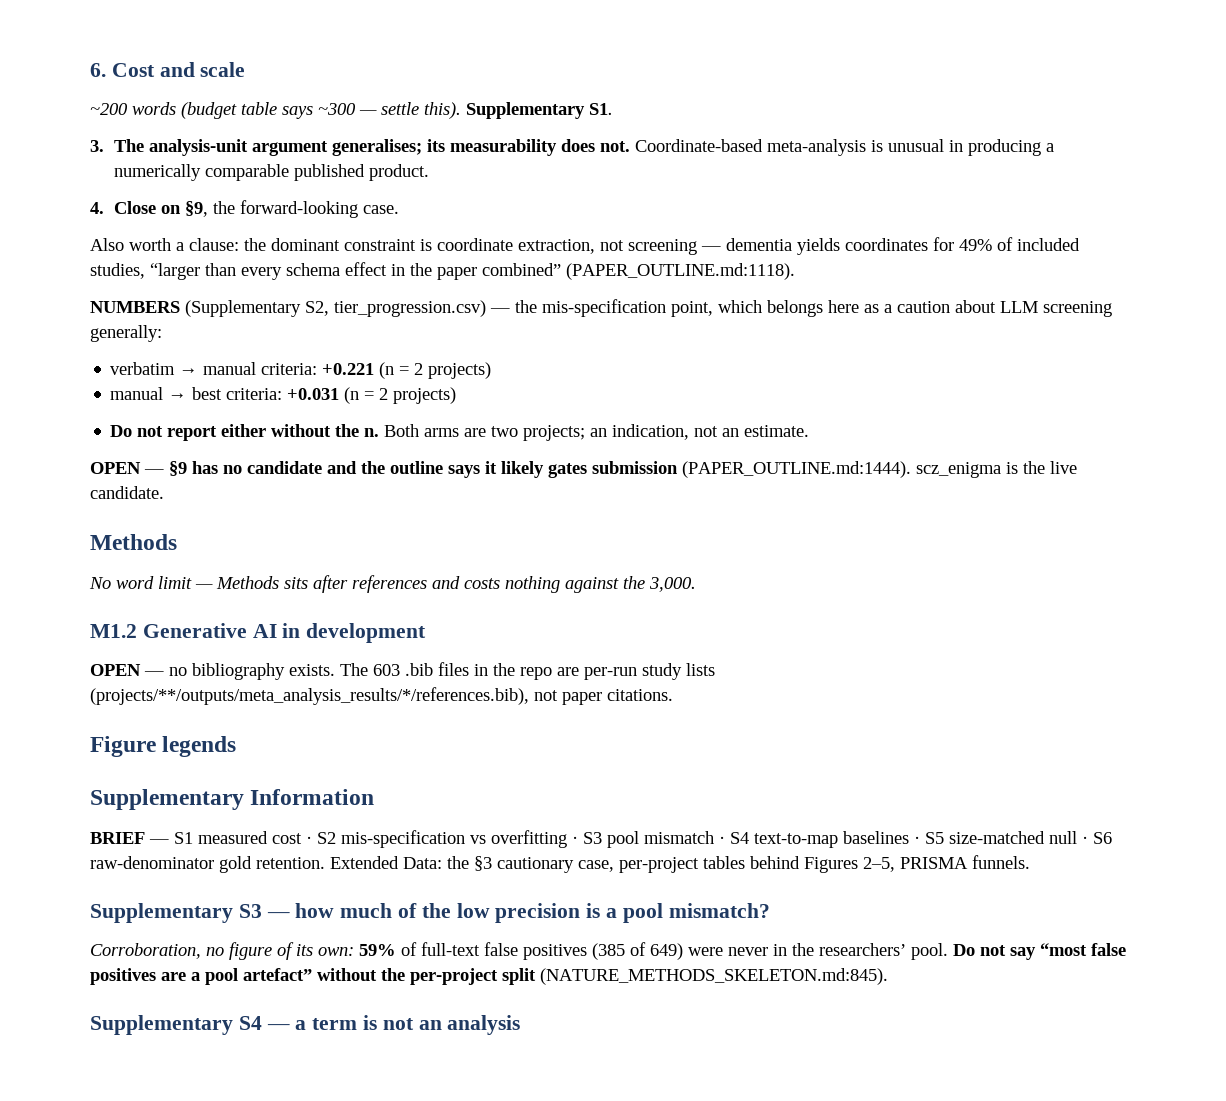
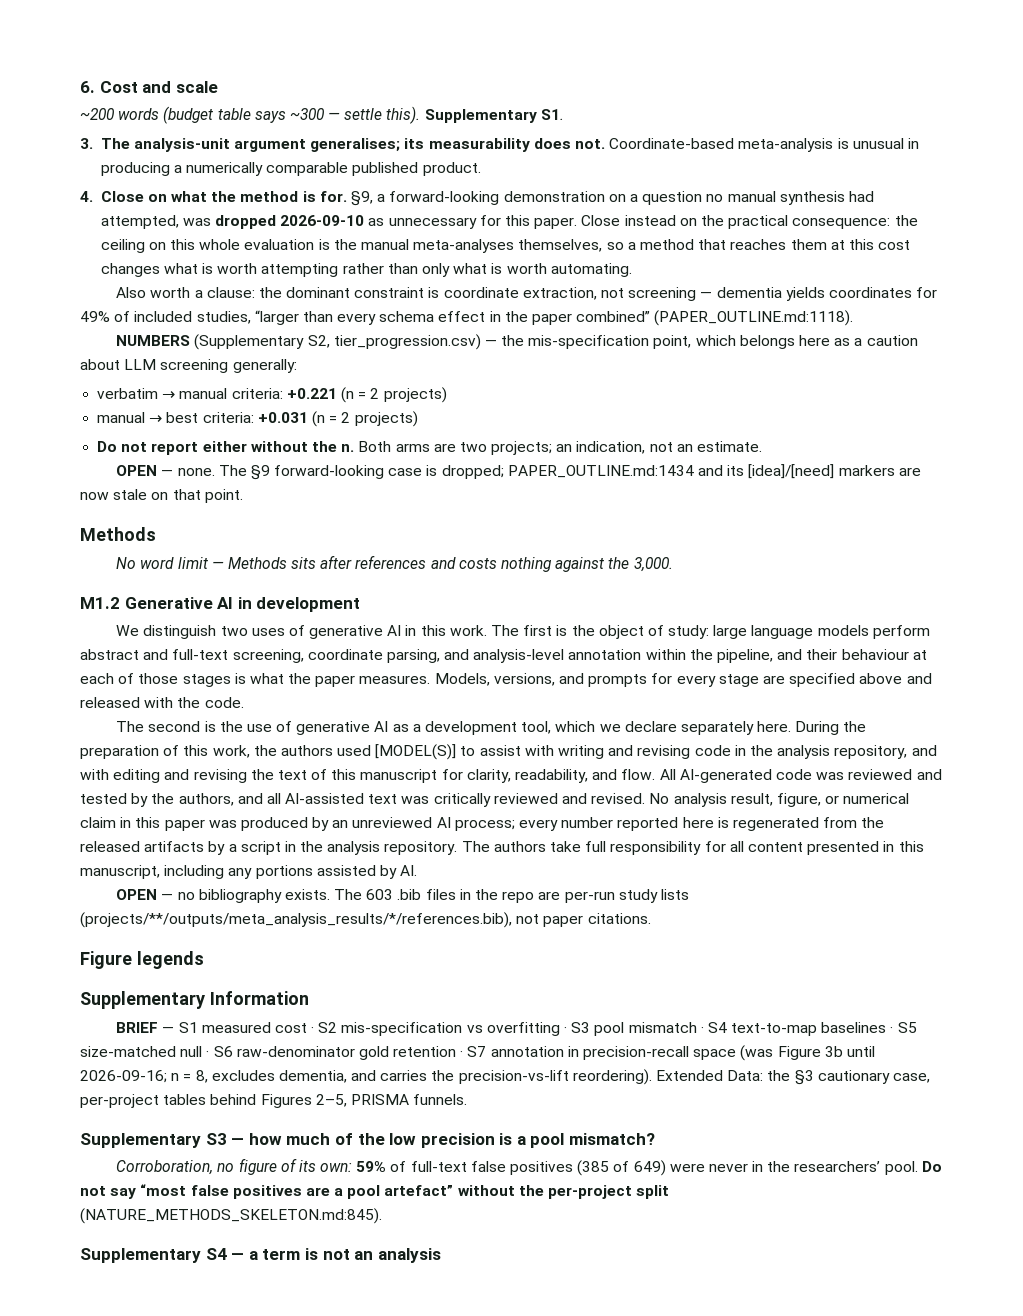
[184,200,399,218] §9, the forward-looking case. -> [171,191,874,206] [100,215,918,229] [100,239,911,253] [100,263,632,277] what the method is for. §9, a forward-looking demonstration on a question no manual synthesis had attempted, was dropped 2026-09-10 as unnecessary for this paper. Close instead on the practical consequence: the ceiling on this whole evaluation is the manual meta-analyses themselves, so a method that reaches them at this cost changes what is worth attempting rather than only what is worth automating.
[169,461,1077,478] [90,486,164,499] §9 has no candidate and the outline says it likely gates submission (PAPER_OUTLINE.md:1444). scz_enigma is the live candidate. -> [177,464,921,480] [80,489,243,503] none. The §9 forward-looking case is dropped; PAPER_OUTLINE.md:1434 and its [idea]/[need] markers are now stale on that point.
(427, 633) none -> [116,625,930,639] [80,649,927,663] [80,673,932,687] [80,697,244,708] [116,721,867,735] [80,744,937,760] [80,769,942,783] [80,793,910,807] [80,817,885,831] [80,841,924,855] [80,865,418,879] // We distinguish two uses of generative AI in this work. The first is the object of study: large language models perform abstract and full-text screening, coordinate parsing, and analysis-level annotation within the pipeline, and their behaviour at each of those stages is what the paper measures. Models, versions, and prompts for every stage are specified above and released with the code. // The second is the use of generative AI as a development tool, which we declare separately here. During the preparation of this work, the authors used [MODEL(S)] to assist with writing and revising code in the analysis repository, and with editing and revising the text of this manuscript for clarity, readability, and flow. All AI-generated code was reviewed and tested by the authors, and all AI-assisted text was critically reviewed and revised. No analysis result, figure, or numerical claim in this paper was produced by an unreviewed AI process; every number reported here is regenerated from the released artifacts by a script in the analysis repository. The authors take full responsibility for all content presented in this manuscript, including any portions assisted by AI.
[256,857,325,869] retention. -> [393,1045,875,1061] [80,1069,652,1085] retention · S7 annotation in precision-recall space (was Figure 3b until 2026-09-16; n = 8, excludes dementia, and carries the precision-vs-lift reordering).

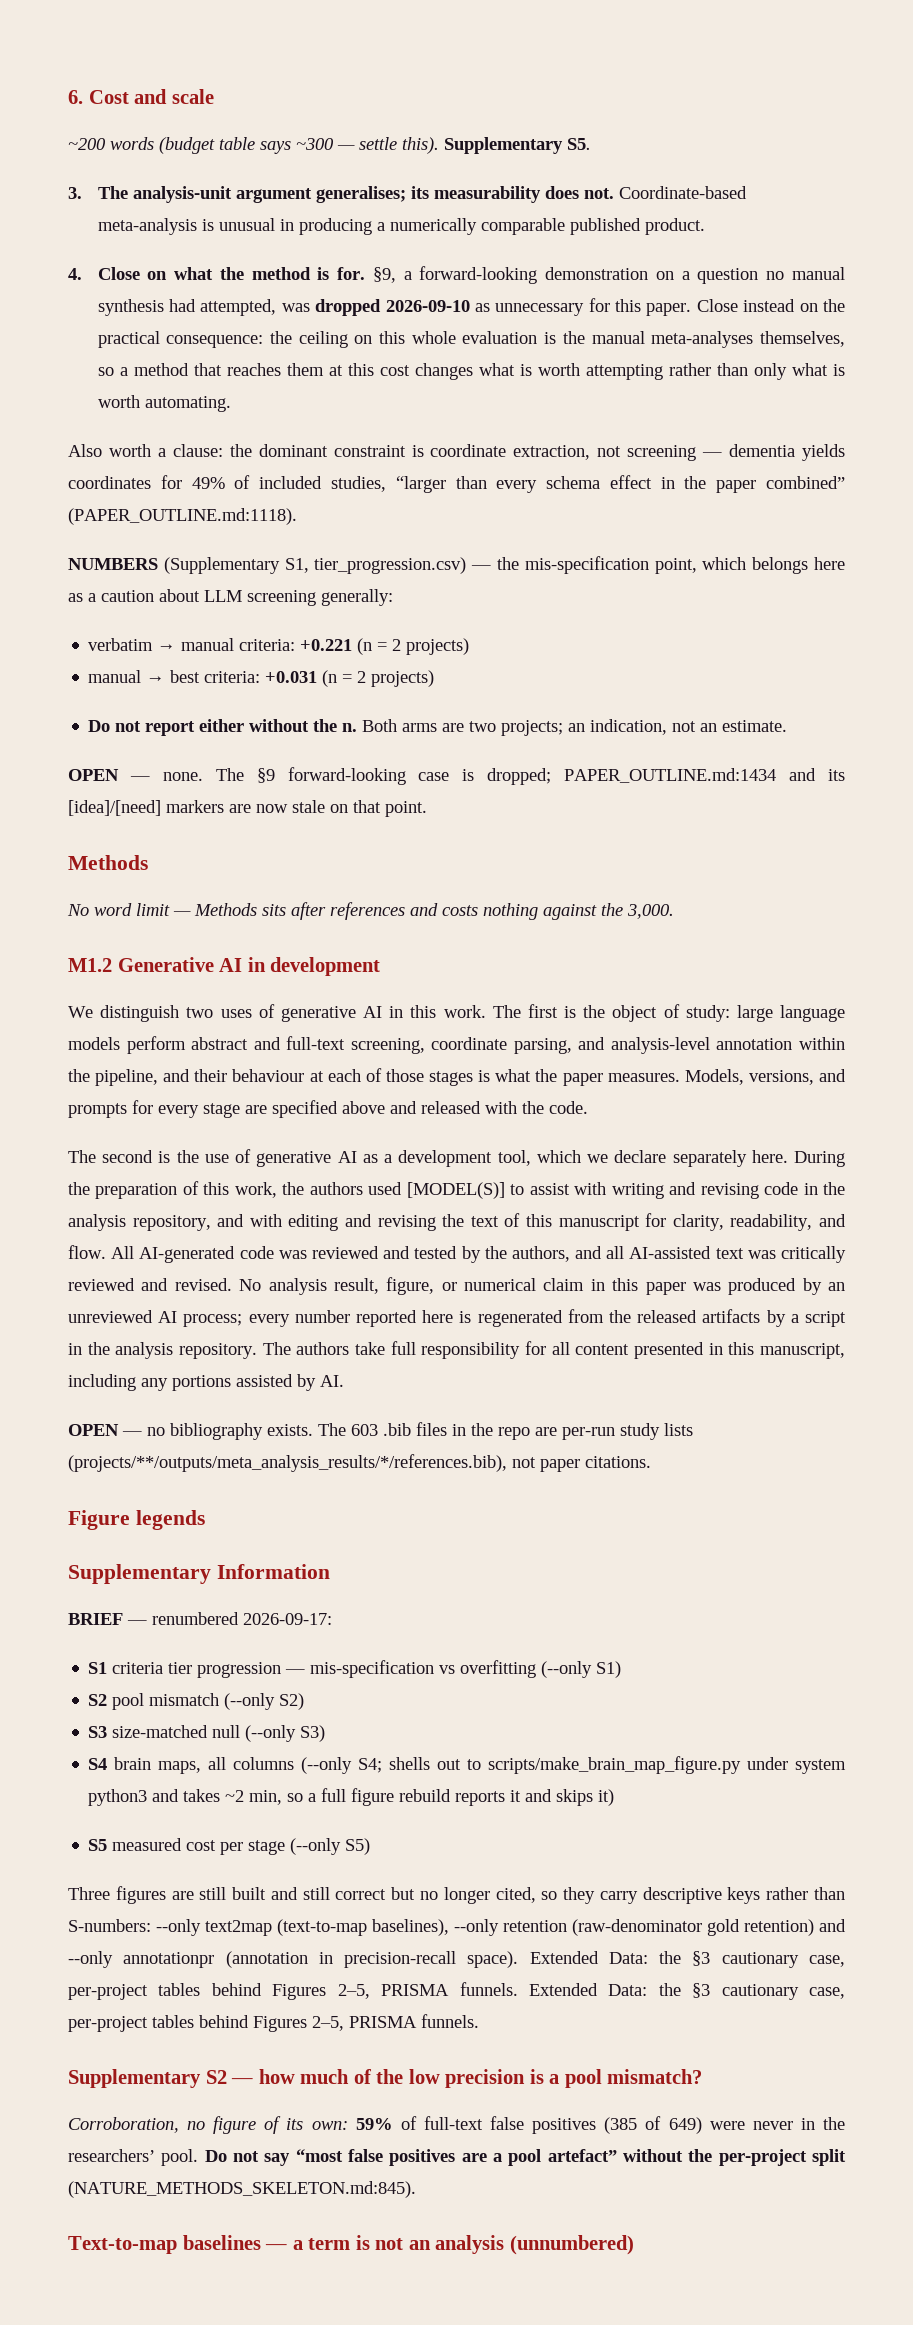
[540,109,564,120] S1. -> [567,138,591,150] S5.
[307,335,330,348] S2, -> [284,558,309,573] S1,
[178,1022,917,1036] [80,1045,875,1061] [80,1069,652,1085] S1 measured cost · S2 mis-specification vs overfitting · S3 pool mismatch · S4 text-to-map baselines · S5 size-matched null · S6 raw-denominator gold retention · S7 annotation in precision-recall space (was Figure 3b until 2026-09-16; n = 8, excludes dementia, and carries the precision-vs-lift reordering). -> [152,1612,332,1625] [88,1660,622,1678] [88,1693,305,1710] [88,1725,326,1742] [88,1756,846,1774] [88,1788,615,1806] [88,1838,371,1855] [68,1886,846,1904] [68,1919,846,1936] [68,1951,845,1968] [68,1982,518,2000] renumbered 2026-09-17: // S1 criteria tier progression — mis-specification vs overfitting (--only S1) // S2 pool mismatch (--only S2) // S3 size-matched null (--only S3) // S4 brain maps, all columns (--only S4; shells out to scripts/make_brain_map_figure.py under system python3 and takes ~2 min, so a full figure rebuild reports it and skips it) // S5 measured cost per stage (--only S5) // Three figures are still built and still correct but no longer cited, so they carry descriptive keys rather than S-numbers: --only text2map (text-to-map baselines), --only retention (raw-denominator gold retention) and --only annotationpr (annotation in precision-recall space). Extended Data: the §3 cautionary case, per-project tables behind Figures 2–5, PRISMA funnels.
[205,1133,227,1145] S3 -> [205,2070,227,2084] S2
[80,1248,227,1263] Supplementary S4 -> [68,2235,261,2254] Text-to-map baselines
(441, 1255) none -> [509,2235,634,2255] (unnumbered)

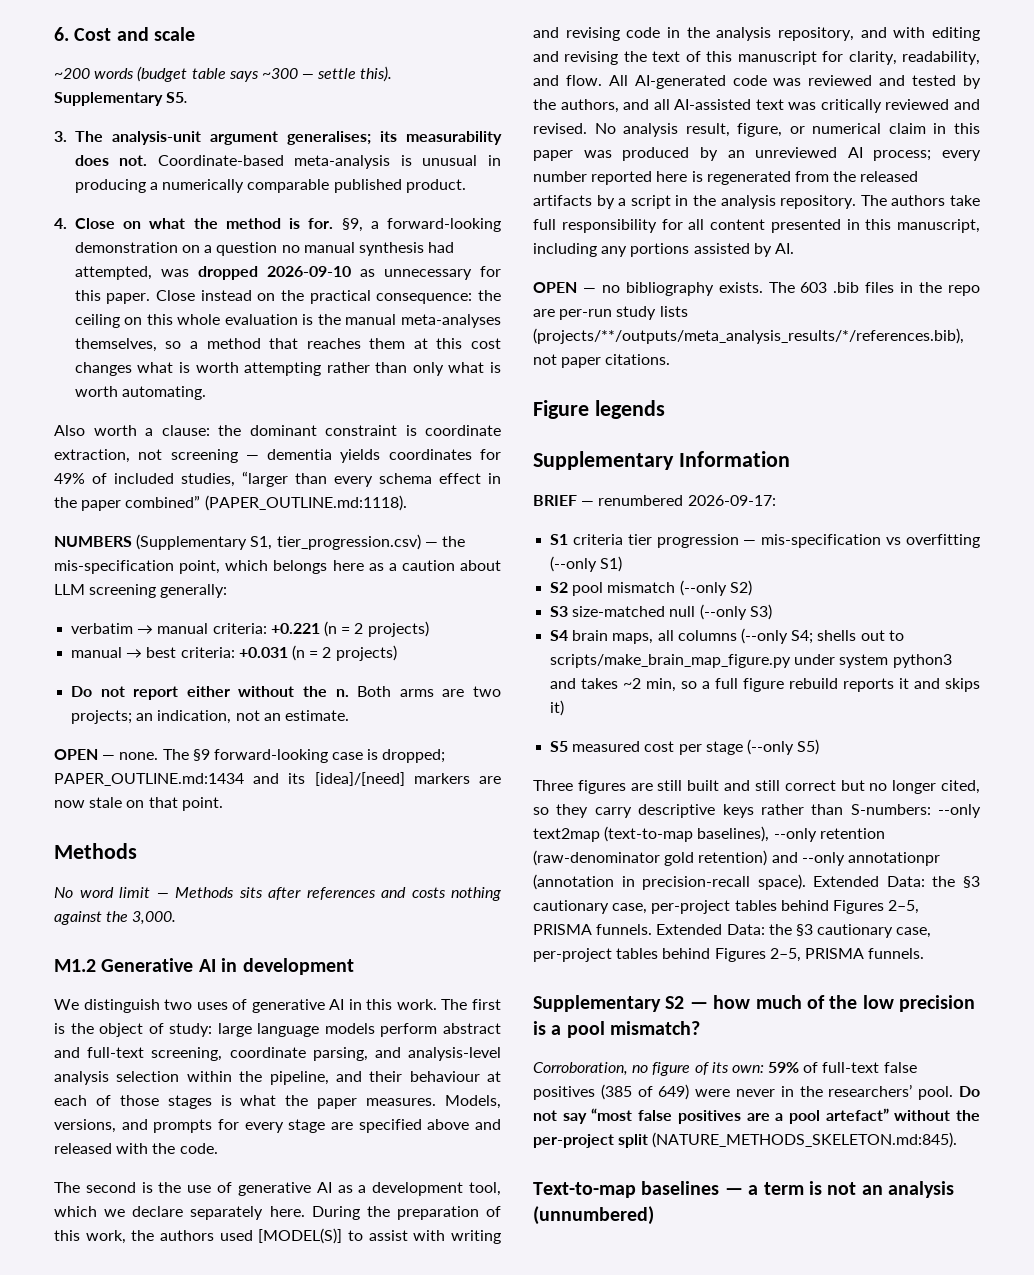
[716,1038,793,1050] annotation -> [54,1071,180,1085] analysis selection

